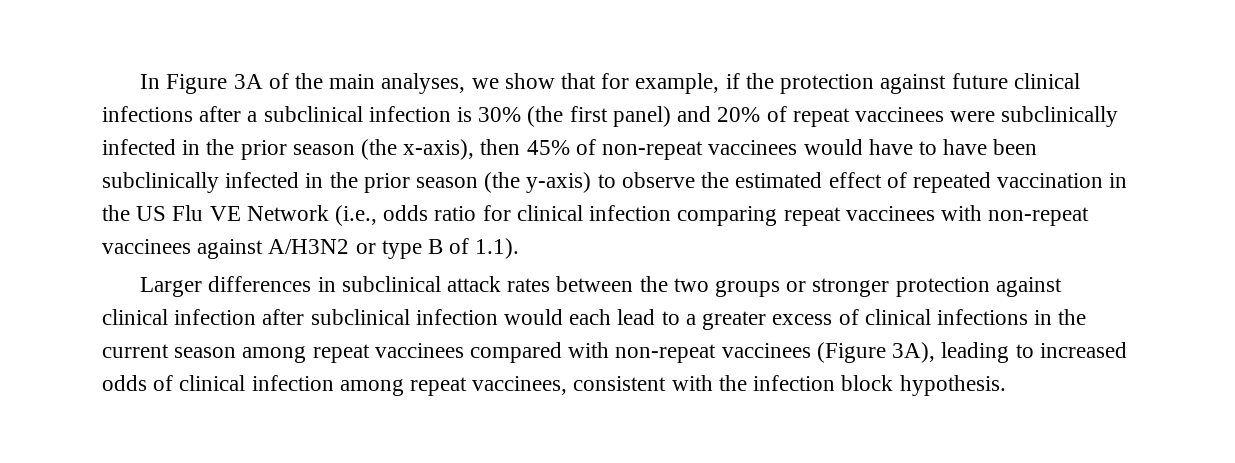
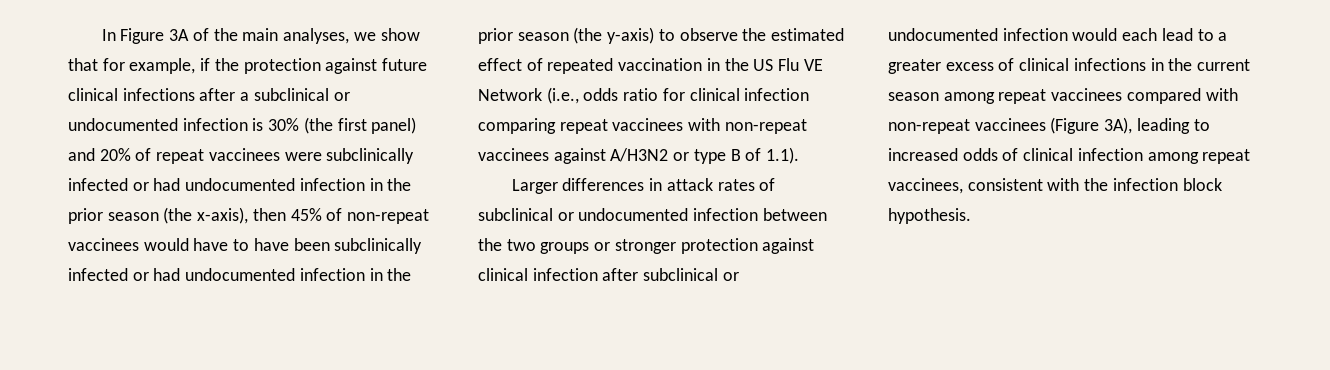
(363, 114) none -> [333,92,350,101] [68,118,178,131] or undocumented
(176, 147) none -> [132,178,365,191] or had undocumented infection
(300, 180) none -> [132,268,365,281] or had undocumented infection
[341,276,441,292] subclinical -> (663, 184) none
(551, 285) none -> [759,178,776,191] [478,208,759,221] of subclinical or undocumented infection
(410, 317) none -> [722,272,739,281] [888,28,998,41] or undocumented

